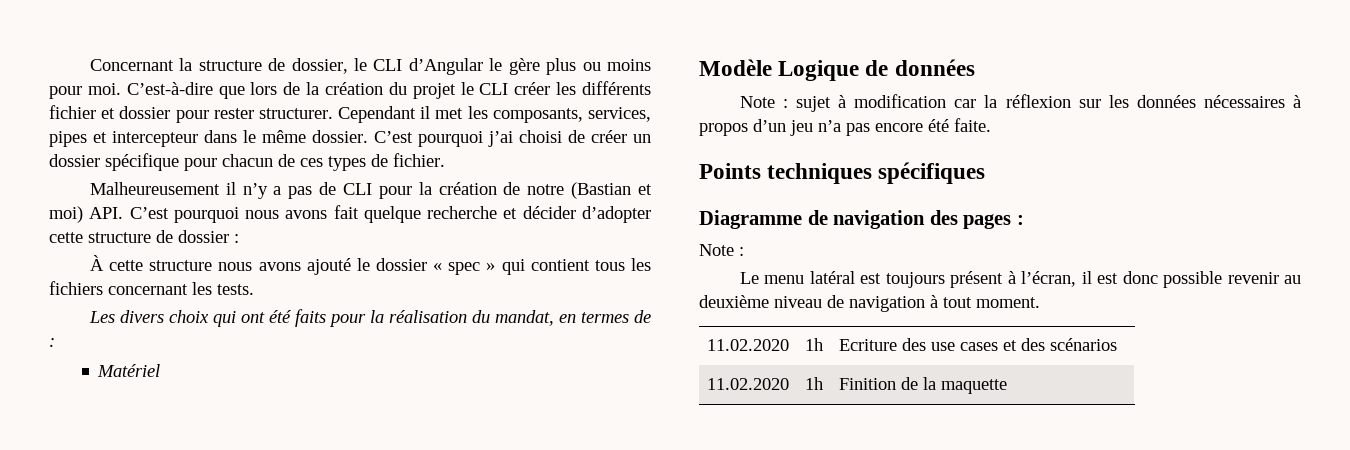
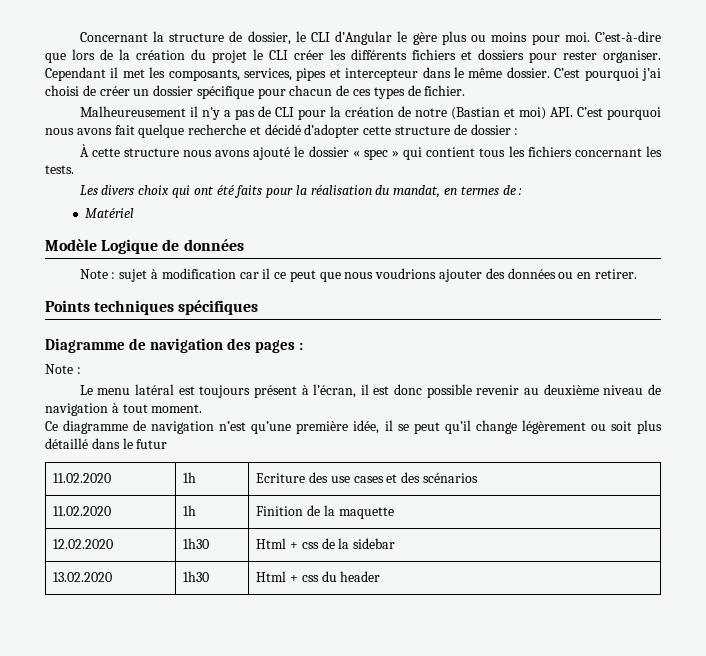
[49,105,171,119] fichier et dossier -> [412,49,524,60] fichiers et dossiers
[258,108,333,119] structurer. -> [603,50,661,63] organiser.
[522,206,576,219] décider -> [264,124,301,135] décidé
[984,94,1302,108] [699,118,991,136] la réflexion sur les données nécessaires à propos d’un jeu n’a pas encore été faite. -> [262,268,637,282] il ce peut que nous voudrions ajouter des données ou en retirer.
(1040, 302) none -> [45,420,662,434] [45,438,168,449] // Ce diagramme de navigation n’est qu’une première idée, il se peut qu’il change légèrement ou soit plus détaillé dans le futur
(1007, 386) none -> [53,539,114,549] [183,538,210,549] [256,538,396,549] [53,572,113,582] [183,571,210,582] [256,571,381,582] // 12.02.2020 | 1h30 | Html + css de la sidebar // 13.02.2020 | 1h30 | Html + css du header

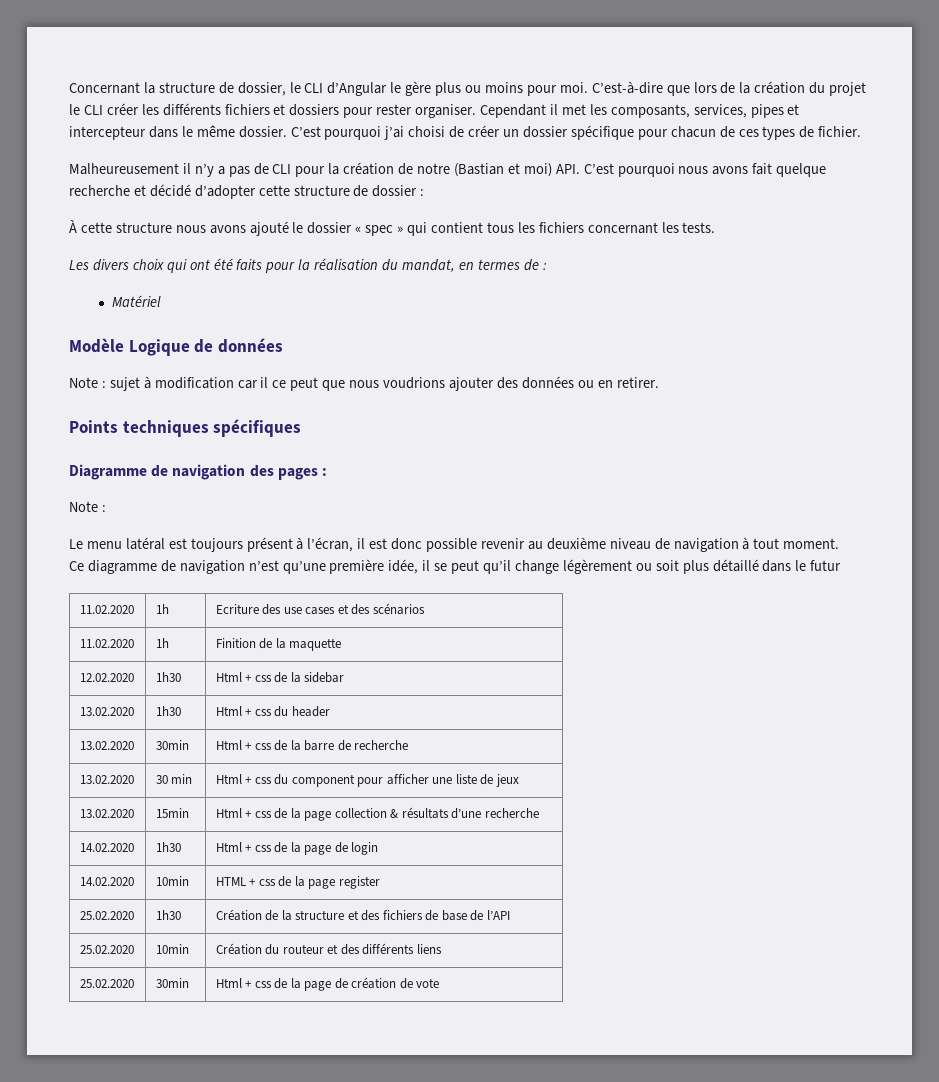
(381, 576) none -> [79,741,134,750] [155,740,189,750] [215,740,409,751] [79,775,134,784] [155,774,193,784] [215,774,519,787] [79,809,134,818] [155,808,189,818] [215,807,539,821] [79,843,134,852] [155,842,181,852] [215,842,379,855] [79,877,134,886] [155,876,189,886] [215,876,380,889] [79,911,134,920] [155,910,181,920] [215,909,510,921] [79,945,134,954] [155,944,189,954] [215,943,442,955] [79,979,134,988] [155,978,189,988] [215,977,440,991] // 13.02.2020 | 30min | Html + css de la barre de recherche // 13.02.2020 | 30 min | Html + css du component pour afficher une liste de jeux // 13.02.2020 | 15min | Html + css de la page collection & résultats d’une recherche // 14.02.2020 | 1h30 | Html + css de la page de login // 14.02.2020 | 10min | HTML + css de la page register // 25.02.2020 | 1h30 | Création de la structure et des fichiers de base de l’API // 25.02.2020 | 10min | Création du routeur et des différents liens // 25.02.2020 | 30min | Html + css de la page de création de vote

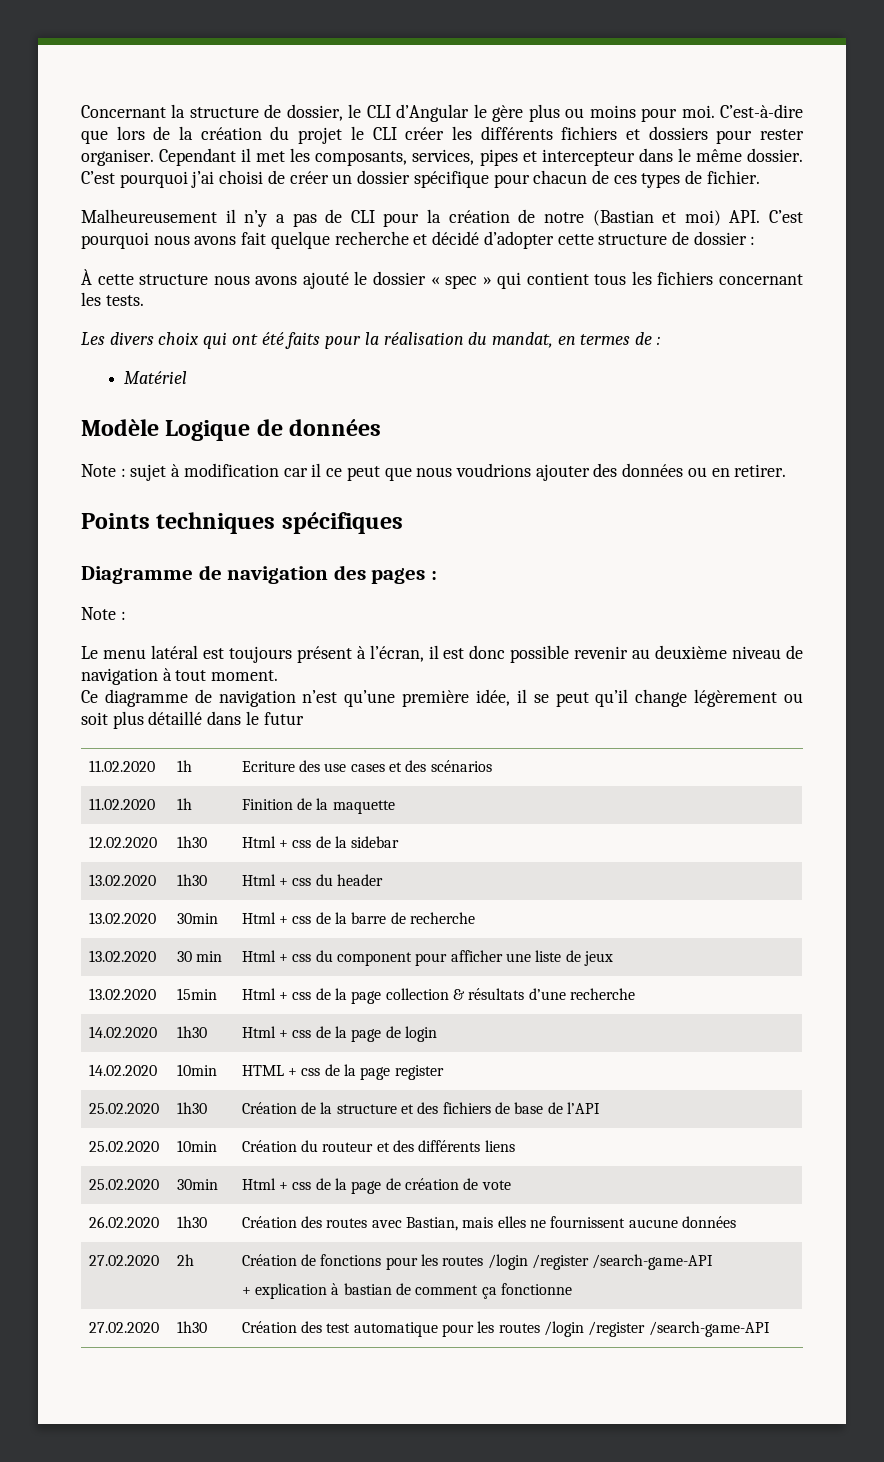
(440, 983) none -> [88,1216,159,1228] [176,1216,207,1228] [241,1216,737,1231] [88,1255,159,1266] [176,1254,194,1266] [241,1254,714,1270] [241,1283,573,1299] [88,1322,159,1333] [176,1321,207,1333] [241,1321,770,1337] // 26.02.2020 | 1h30 | Création des routes avec Bastian, mais elles ne fournissent aucune données // 27.02.2020 | 2h | Création de fonctions pour les routes /login /register /search-game-API // + explication à bastian de comment ça fonctionne // 27.02.2020 | 1h30 | Création des test automatique pour les routes /login /register /search-game-API

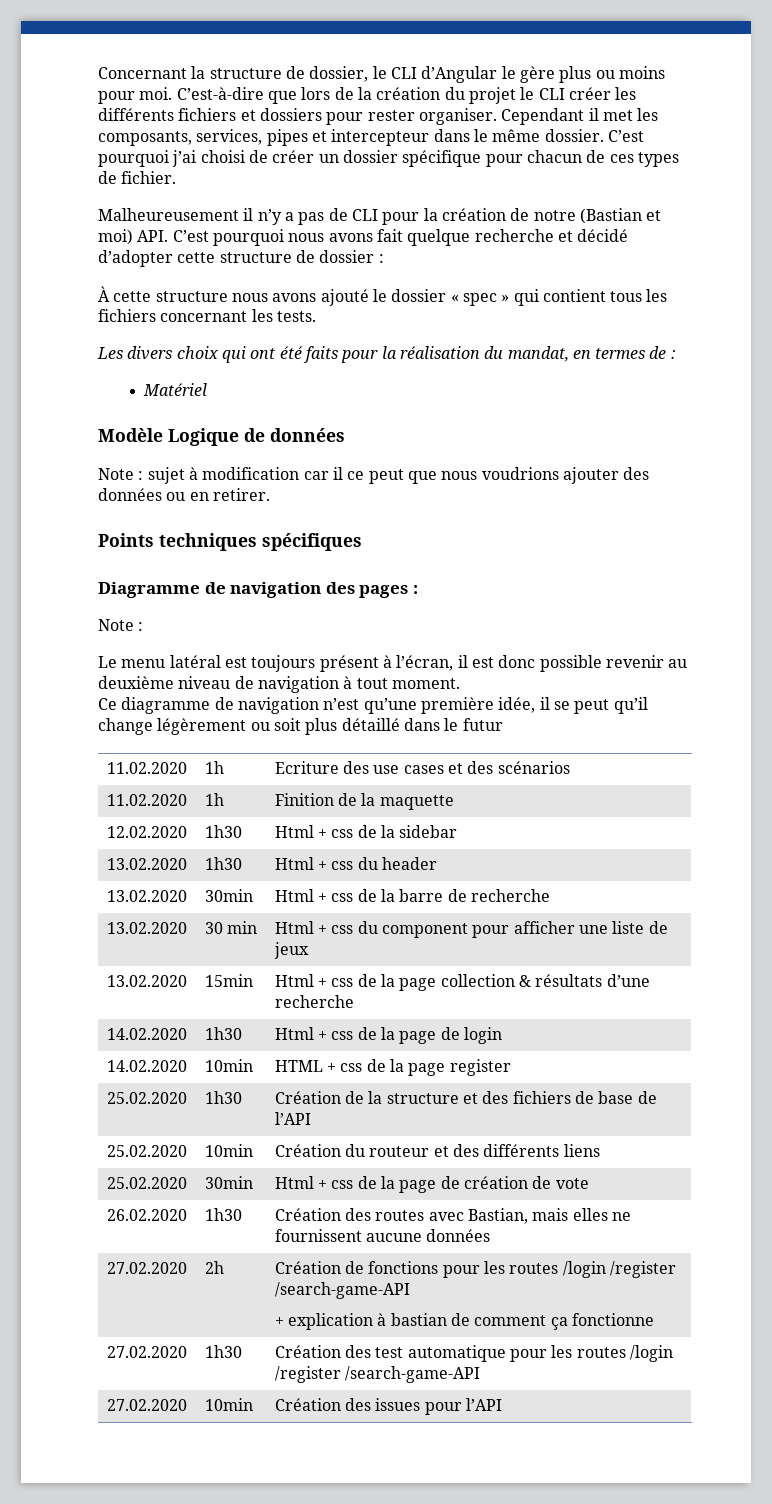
(770, 1329) none -> [106,1399,187,1411] [204,1398,253,1411] [274,1398,503,1415] // 27.02.2020 | 10min | Création des issues pour l’API

